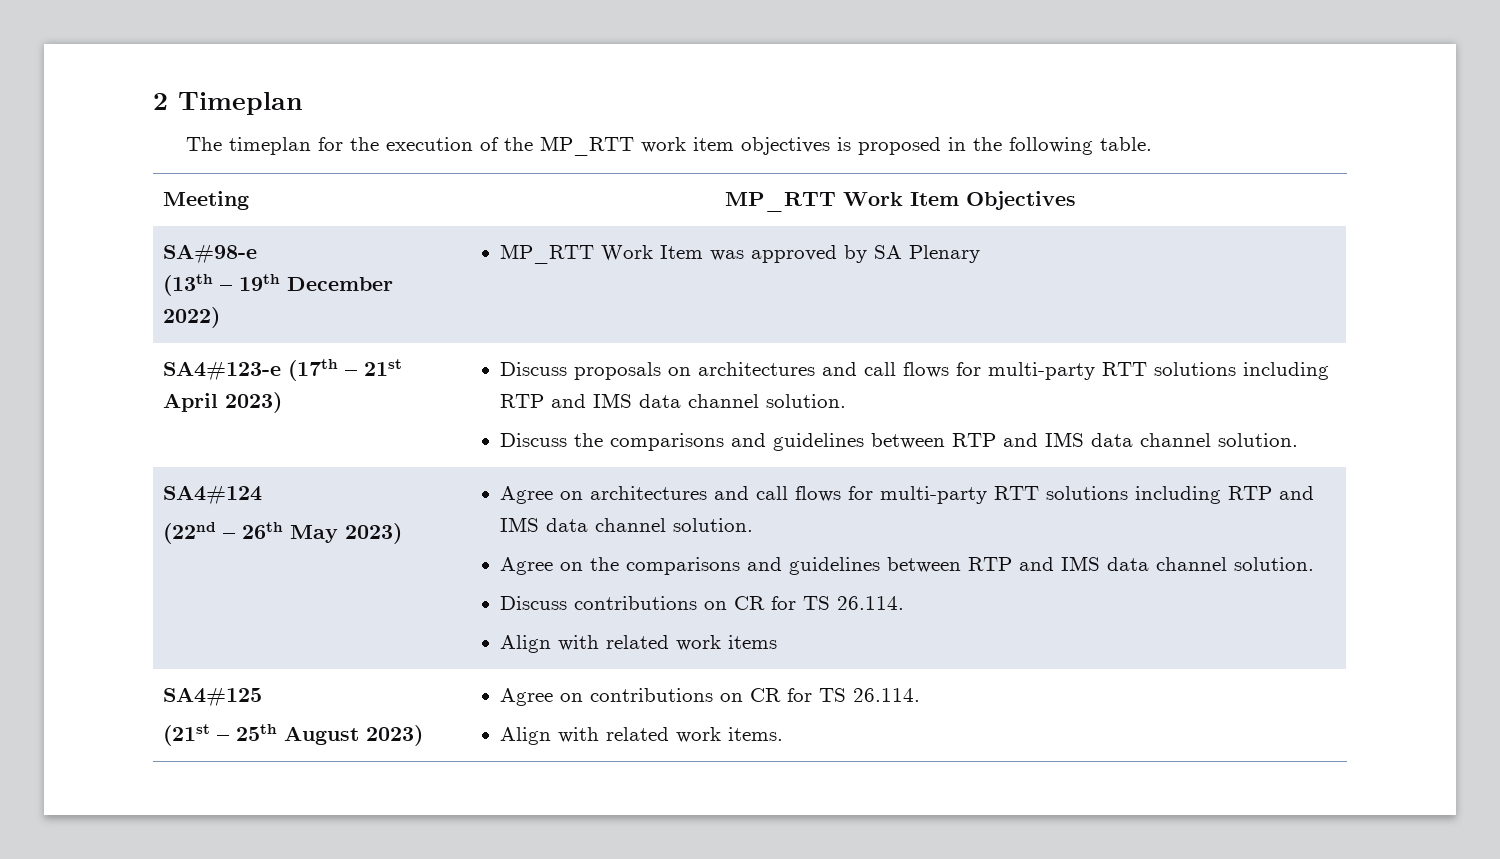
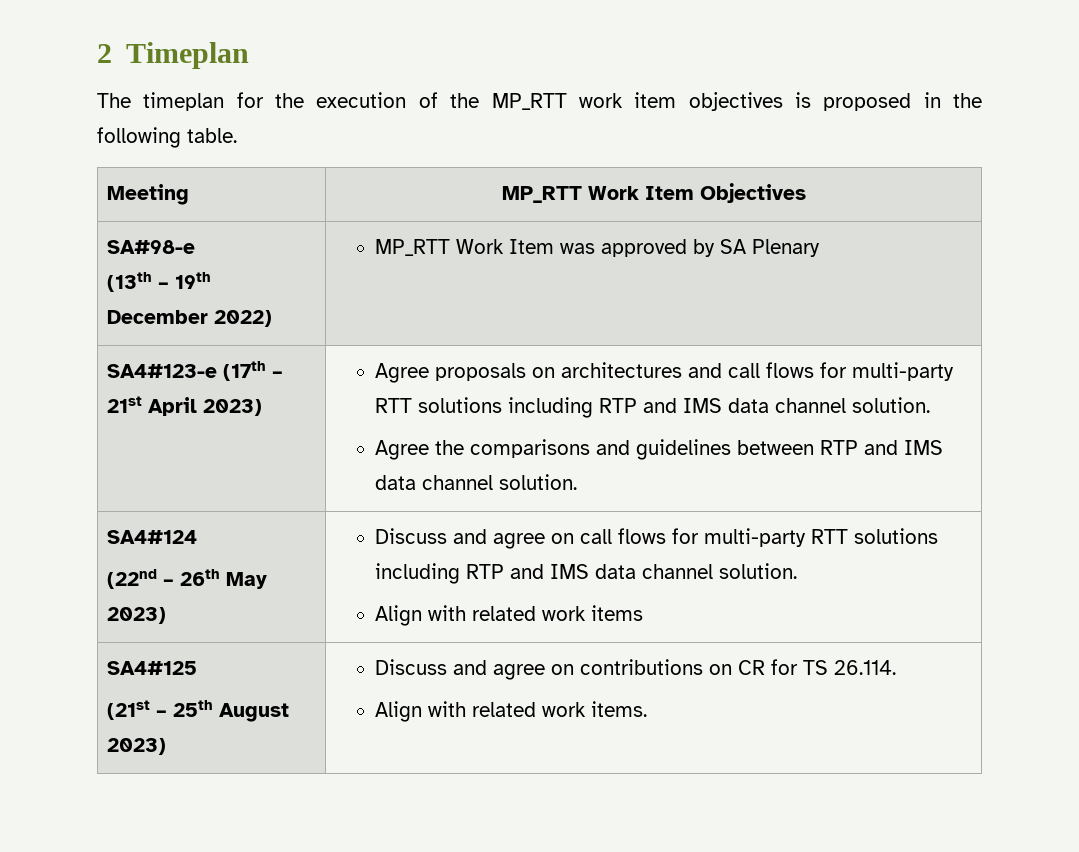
[500,362,568,376] Discuss -> [375,363,430,383] Agree
[500,433,568,447] Discuss -> [375,440,430,460] Agree
[500,486,750,504] Agree on architectures and -> [375,528,575,549] Discuss and agree on
[500,556,1315,575] [500,596,905,610] // Agree on the comparisons and guidelines between RTP and IMS data channel solution. // Discuss contributions on CR for TS 26.114. -> (798, 571) none
[500,688,554,706] Agree -> [375,659,546,680] Discuss and agree

